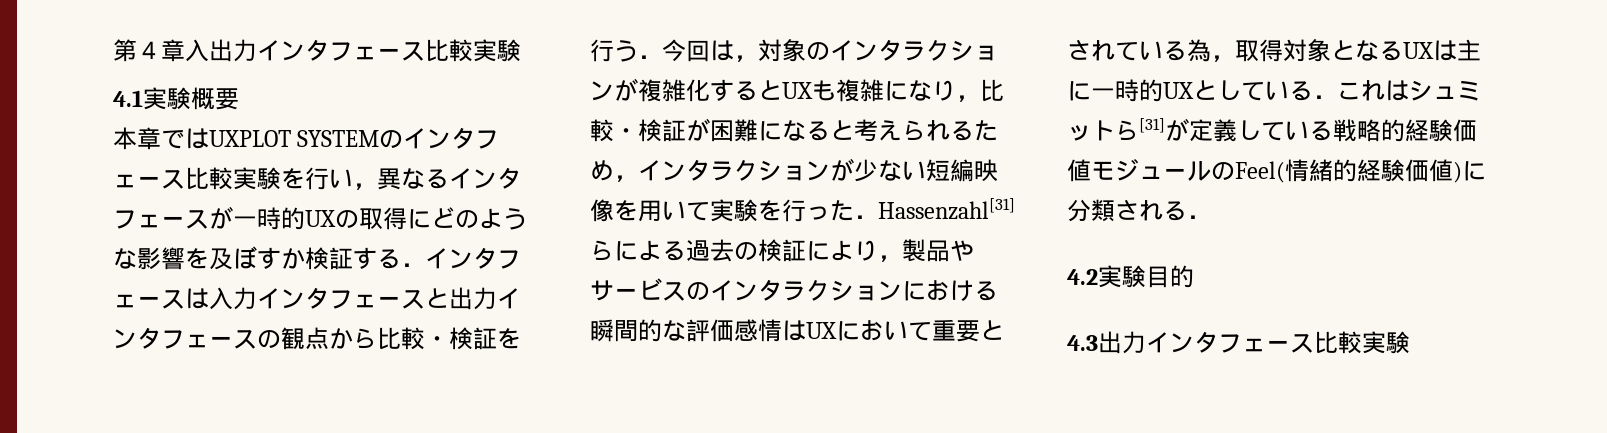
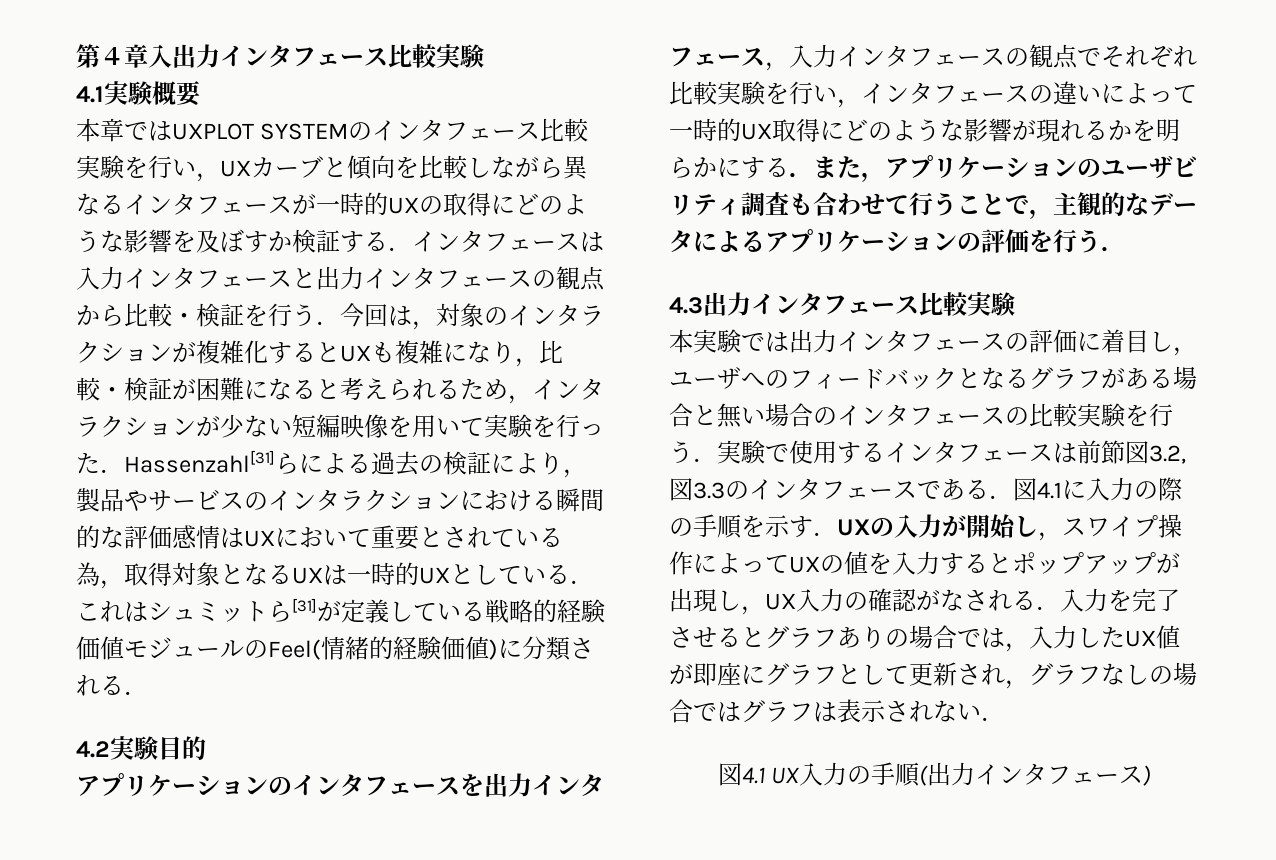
(377, 186) none -> [220,155,563,180] UXカーブと傾向を比較しながら
[1457,39,1481,61] [1067,81,1091,101] 主に -> (347, 575) none
(1194, 276) none -> [76,773,604,797] [669,44,1197,71] [669,81,1197,108] [669,118,1180,142] [669,155,1197,182] [669,192,1197,219] [669,229,1125,253] // アプリケーションのインタフェースを出力インタフェース，入力インタフェースの観点でそれぞれ比較実験を行い，インタフェースの違いによって一時的UX取得にどのような影響が現れるかを明らかにする．また，アプリケーションのユーザビリティ調査も合わせて行うことで，主観的なデータによるアプリケーションの評価を行う．
(1410, 342) none -> [669,329,1197,356] [669,366,1197,390] [669,403,1173,428] [669,440,1186,464] [669,477,1182,501] [669,514,1182,541] [669,551,1180,575] [669,588,1180,615] [669,625,1180,652] [669,662,1197,689] [669,699,1005,723] [717,762,1152,787] // 本実験では出力インタフェースの評価に着目し，ユーザへのフィードバックとなるグラフがある場合と無い場合のインタフェースの比較実験を行う．実験で使用するインタフェースは前節図3.2,図3.3のインタフェースである．図4.1に入力の際の手順を示す．UXの入力が開始し，スワイプ操作によってUXの値を入力するとポップアップが出現し，UX入力の確認がなされる．入力を完了させるとグラフありの場合では，入力したUX値が即座にグラフとして更新され，グラフなしの場合ではグラフは表示されない． // 図4.1 UX入力の手順(出力インタフェース)

